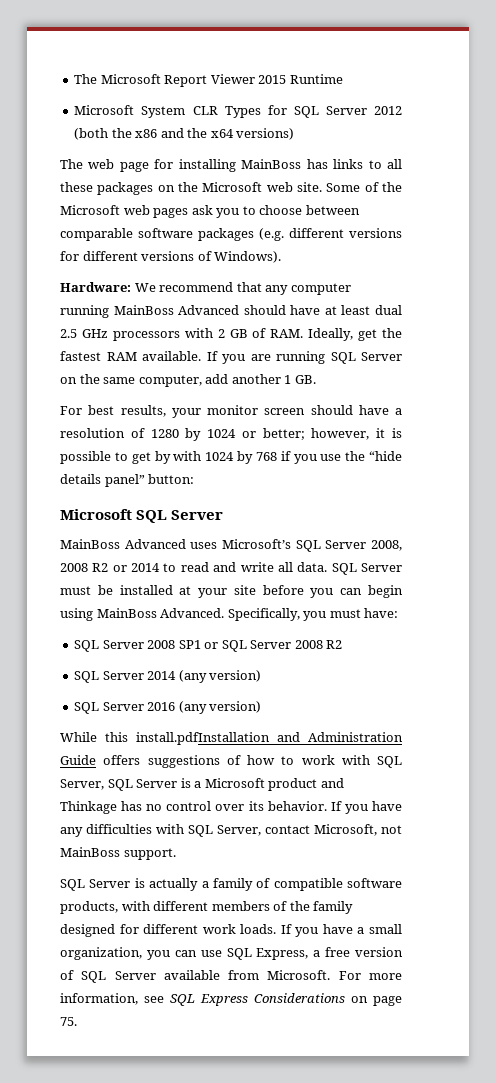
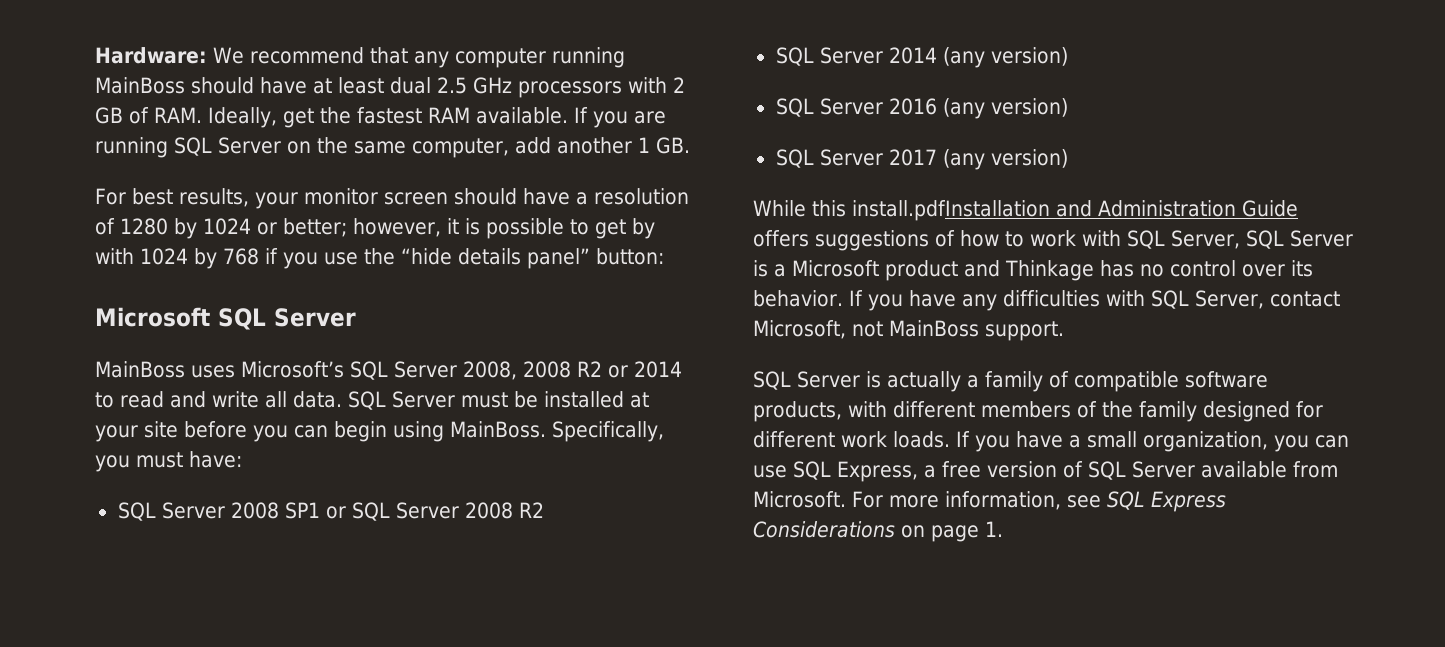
[74,74,343,87] [74,105,402,118] [74,128,295,140] [60,159,403,172] [60,182,402,195] [60,205,360,218] [60,228,402,241] [60,251,282,263] The Microsoft Report Viewer 2015 Runtime // Microsoft System CLR Types for SQL Server 2012 (both the x86 and the x64 versions) // The web page for installing MainBoss has links to all these packages on the Microsoft web site. Some of the Microsoft web pages ask you to choose between comparable software packages (e.g. different versions for different versions of Windows). // -> (95, 55) none
[178,305,240,315] Advanced -> (185, 85) none
[124,539,186,549] Advanced -> (185, 369) none
[96,608,225,618] MainBoss Advanced. -> [450,421,546,438] MainBoss.
(262, 707) none -> [775,149,1068,170] // SQL Server 2017 (any version)
[60,1017,77,1026] 75. -> [985,521,1003,537] 1.

